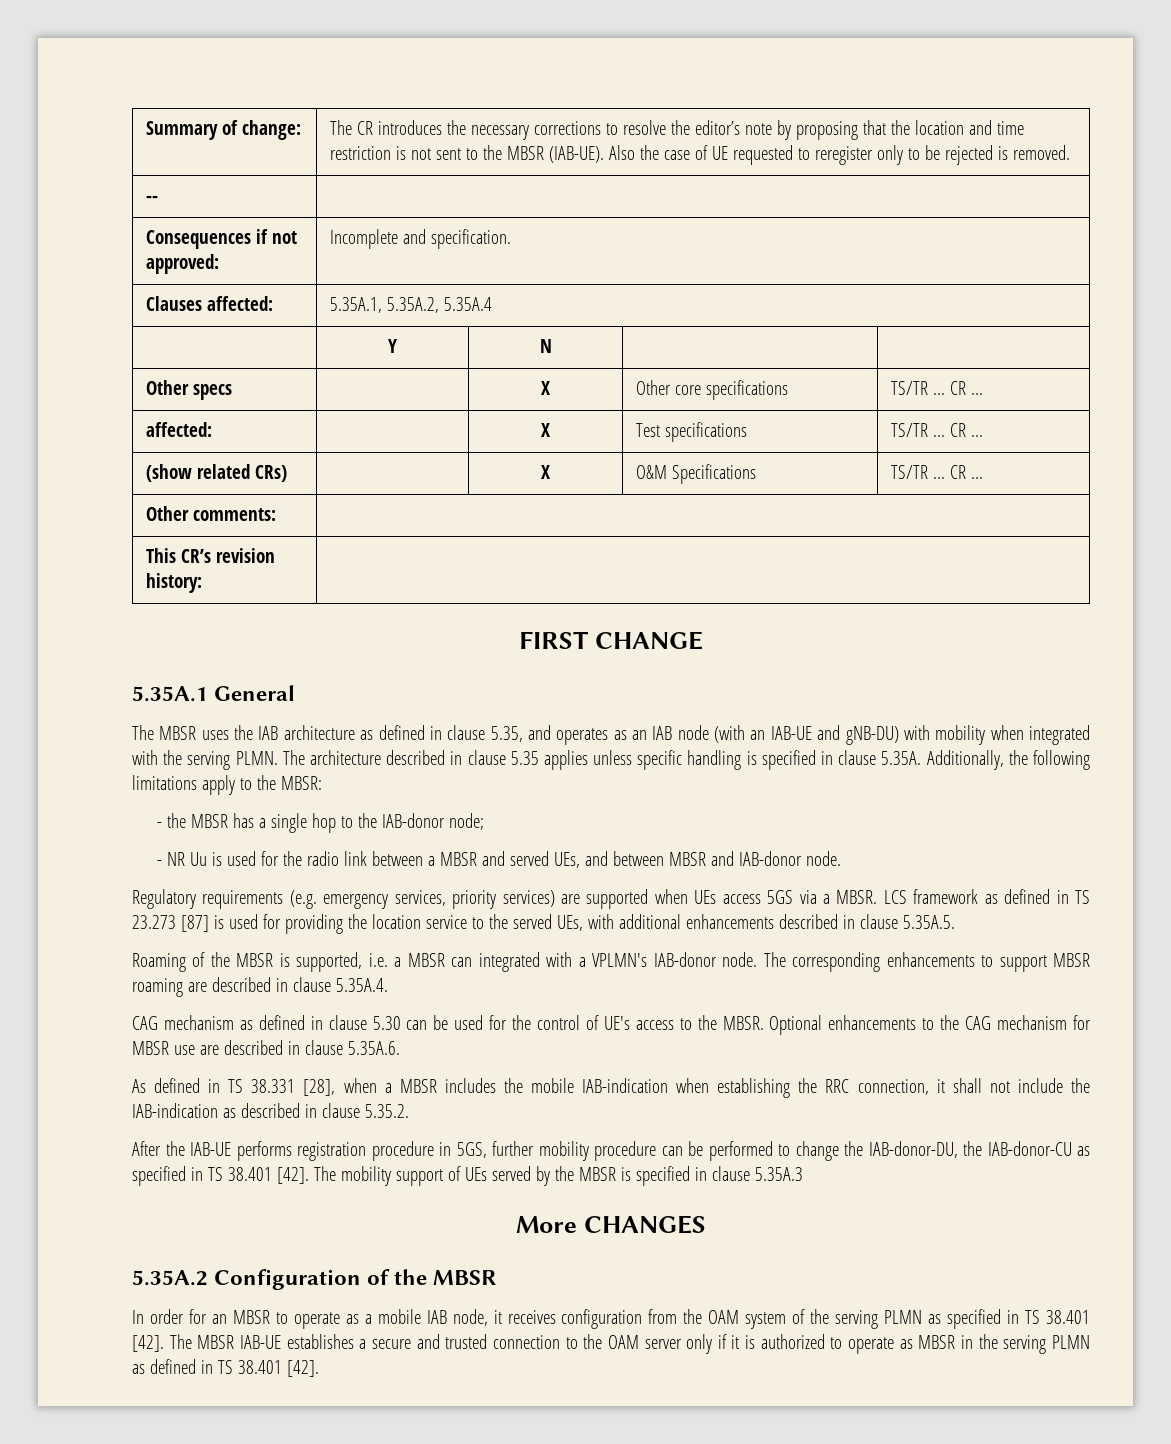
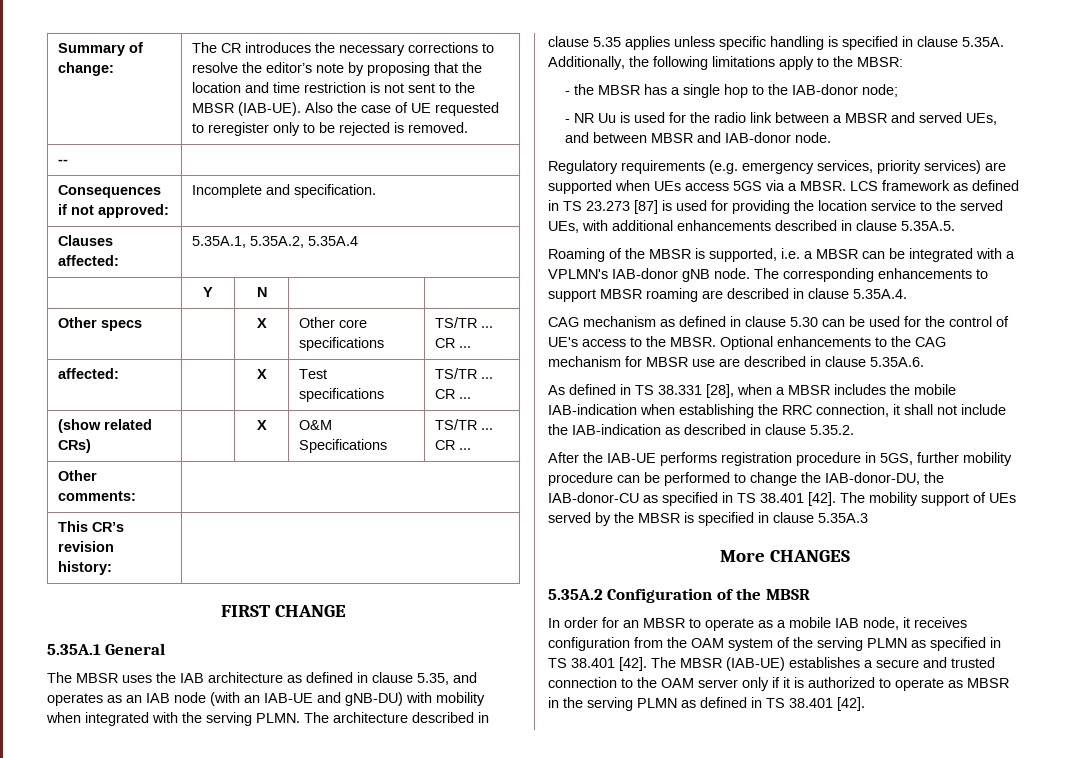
(473, 962) none -> [889,248,905,259] be
(717, 959) none -> [682,269,710,282] gNB
[239,1335,281,1349] IAB-UE -> [726,657,785,671] (IAB-UE)

